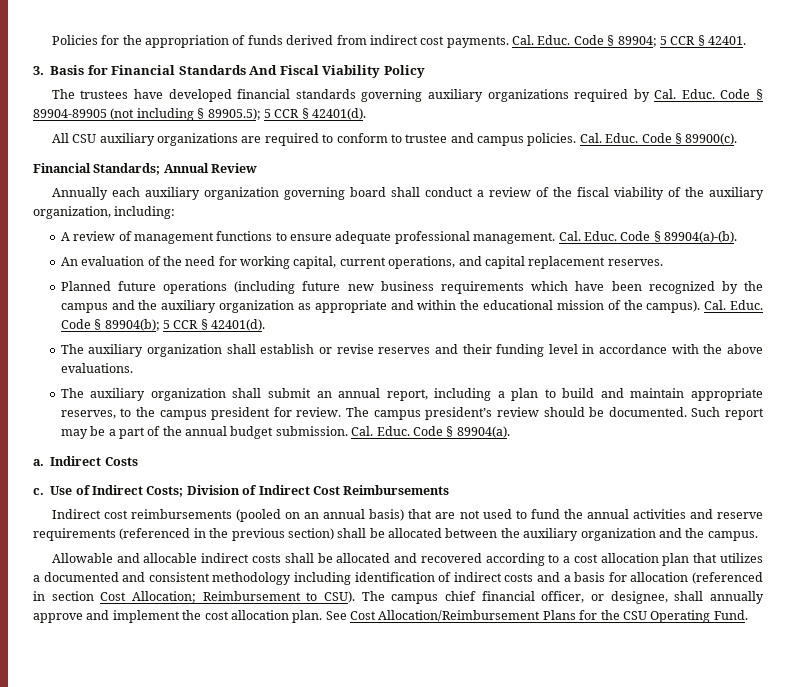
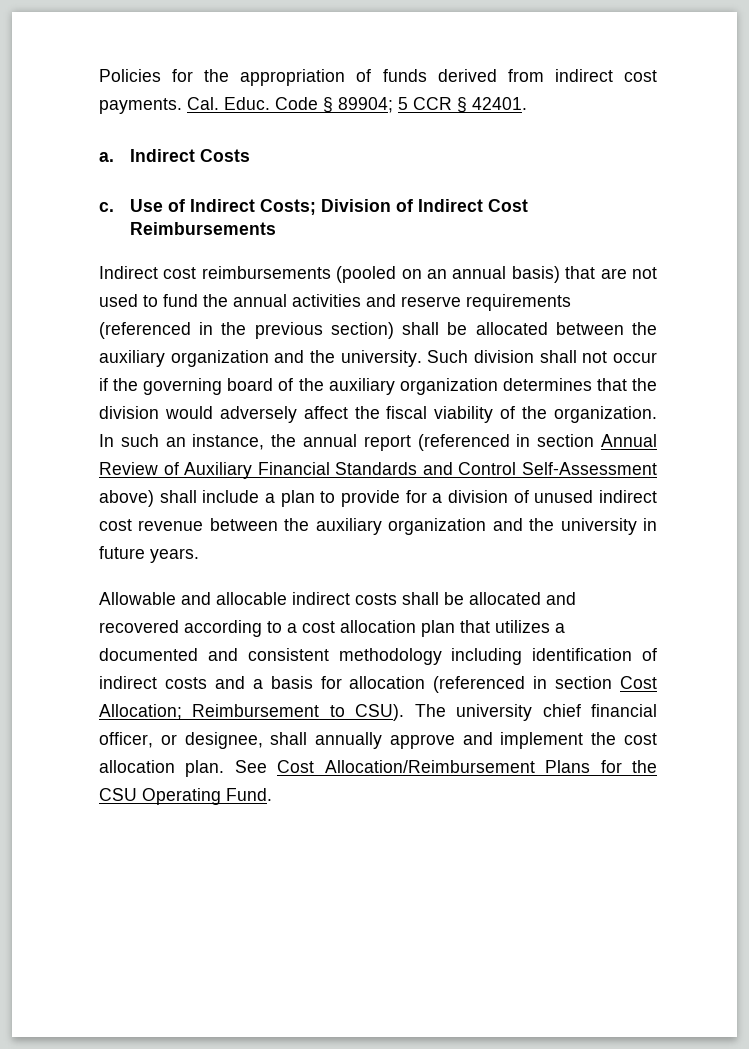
[33,65,425,78] [51,89,764,102] [33,108,366,121] [51,133,738,146] [33,163,258,175] [51,187,764,200] [33,206,176,219] [60,231,738,244] [60,256,663,269] [60,281,763,294] [60,300,764,313] [60,319,266,331] [60,344,764,357] [60,363,133,373] [60,388,763,401] [60,407,764,420] [60,426,510,439] // 3. Basis for Financial Standards And Fiscal Viability Policy // The trustees have developed financial standards governing auxiliary organizations required by Cal. Educ. Code § 89904-89905 (not including § 89905.5); 5 CCR § 42401(d). // All CSU auxiliary organizations are required to conform to trustee and campus policies. Cal. Educ. Code § 89900(c). // Financial Standards; Annual Review // Annually each auxiliary organization governing board shall conduct a review of the fiscal viability of the auxiliary organization, including: // A review of management functions to ensure adequate professional management. Cal. Educ. Code § 89904(a)-(b). // An evaluation of the need for working capital, current operations, and capital replacement reserves. // Planned future operations (including future new business requirements which have been recognized by the campus and the auxiliary organization as appropriate and within the educational mission of the campus). Cal. Educ. Code § 89904(b); 5 CCR § 42401(d). // The auxiliary organization shall establish or revise reserves and their funding level in accordance with the above evaluations. // The auxiliary organization shall submit an annual report, including a plan to build and maintain appropriate reserves, to the campus president for review. The campus president’s review should be documented. Such report may be a part of the annual budget submission. Cal. Educ. Code § 89904(a). -> (527, 103) none
[707,531,758,541] campus. -> [340,350,657,367] [99,378,658,395] [99,406,658,423] [99,434,657,451] [99,462,657,479] [99,490,657,507] [99,518,658,535] [99,546,199,563] university. Such division shall not occur if the governing board of the auxiliary organization determines that the division would adversely affect the fiscal viability of the organization. In such an instance, the annual report (referenced in section Annual Review of Auxiliary Financial Standards and Control Self-Assessment above) shall include a plan to provide for a division of unused indirect cost revenue between the auxiliary organization and the university in future years.
[391,594,439,604] campus -> [456,704,533,721] university

